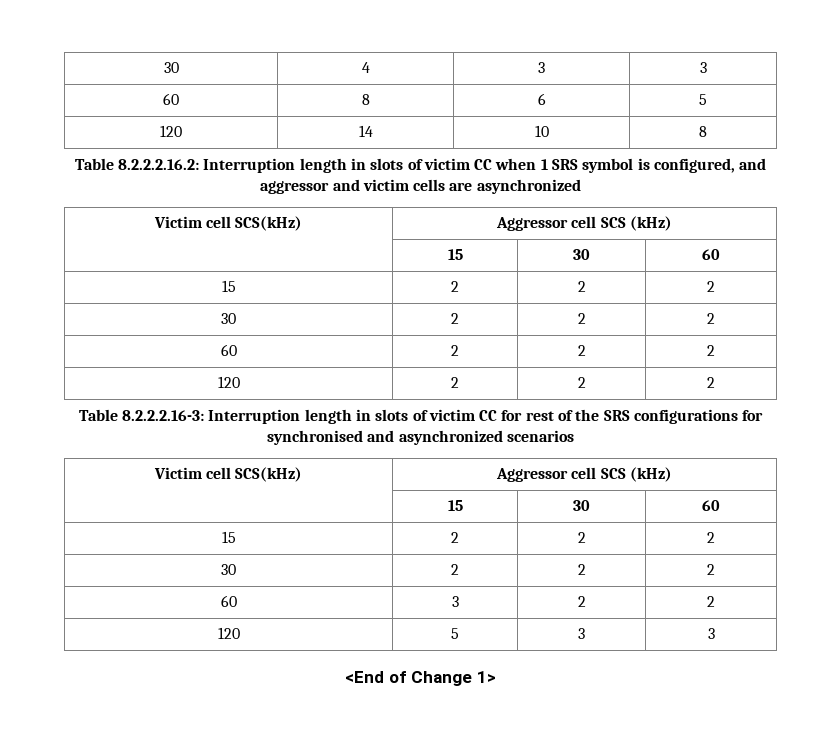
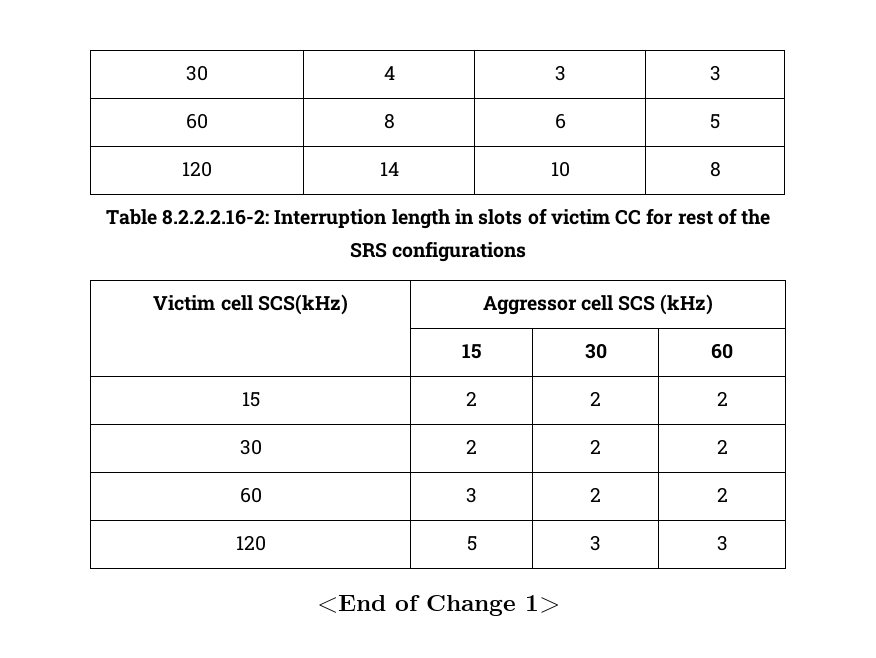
[117,158,767,173] [260,179,581,194] [153,216,303,231] [496,216,672,231] [447,249,463,260] [573,249,590,260] [702,249,720,260] [221,280,236,292] [451,281,459,292] [577,281,586,292] [707,281,715,292] [221,313,236,324] [451,313,459,324] [577,313,586,324] [707,313,715,324] [220,344,237,356] [451,345,459,356] [577,345,586,356] [707,345,715,356] [217,376,240,388] [451,377,459,388] [577,377,586,388] [707,377,715,388] [78,409,204,421] 8.2.2.2.16.2: Interruption length in slots of victim CC when 1 SRS symbol is configured, and aggressor and victim cells are asynchronized // Victim cell SCS(kHz) | Aggressor cell SCS (kHz) // | 15 | 30 | 60 // 15 | 2 | 2 | 2 // 30 | 2 | 2 | 2 // 60 | 2 | 2 | 2 // 120 | 2 | 2 | 2 // Table 8.2.2.2.16-3: -> [162,209,270,225] 8.2.2.2.16-2:
[742,410,764,421] [267,430,574,445] for synchronised and asynchronized scenarios -> (527, 251) none

